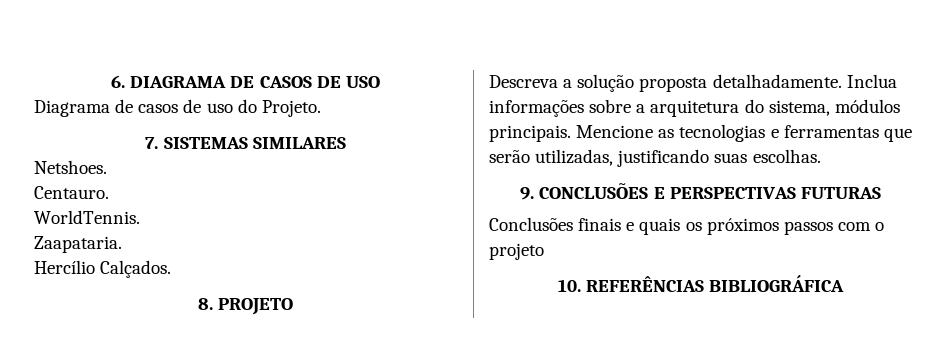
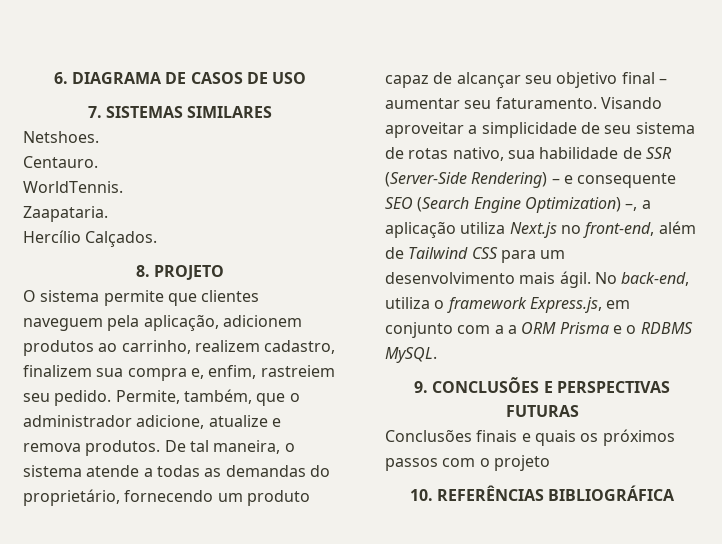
[34,99,321,117] // Diagrama de casos de uso do Projeto. -> (307, 78) none
[489,74,897,92] [489,99,900,117] [489,124,912,142] [489,149,821,167] Descreva a solução proposta detalhadamente. Inclua informações sobre a arquitetura do sistema, módulos principais. Mencione as tecnologias e ferramentas que serão utilizadas, justificando suas escolhas. -> [23,290,260,306] [23,314,302,331] [23,340,336,356] [23,365,335,381] [23,389,300,406] [23,415,281,429] [23,440,295,456] [23,465,330,477] [23,489,310,506] [385,72,667,88] [385,97,662,109] [385,122,695,138] [385,147,672,161] [385,172,677,188] [385,197,651,213] [385,221,696,238] [385,247,566,263] [385,271,690,288] [385,297,631,313] [385,322,693,338] [385,347,437,363] O sistema permite que clientes naveguem pela aplicação, adicionem produtos ao carrinho, realizem cadastro, finalizem sua compra e, enfim, rastreiem seu pedido. Permite, também, que o administrador adicione, atualize e remova produtos. De tal maneira, o sistema atende a todas as demandas do proprietário, fornecendo um produto capaz de alcançar seu objetivo final – aumentar seu faturamento. Visando aproveitar a simplicidade de seu sistema de rotas nativo, sua habilidade de SSR (Server-Side Rendering) – e consequente SEO (Search Engine Optimization) –, a aplicação utiliza Next.js no front-end, além de Tailwind CSS para um desenvolvimento mais ágil. No back-end, utiliza o framework Express.js, em conjunto com a a ORM Prisma e o RDBMS MySQL.

